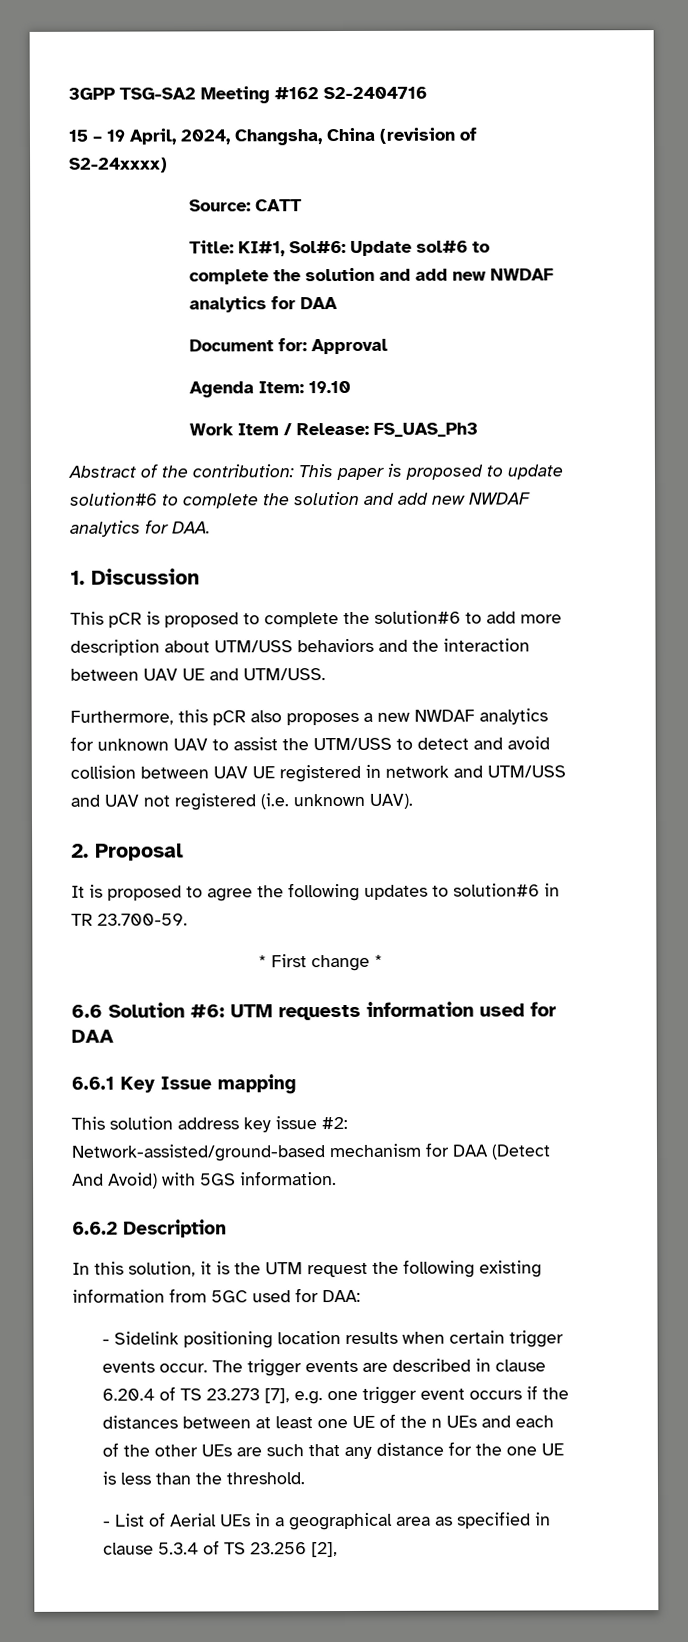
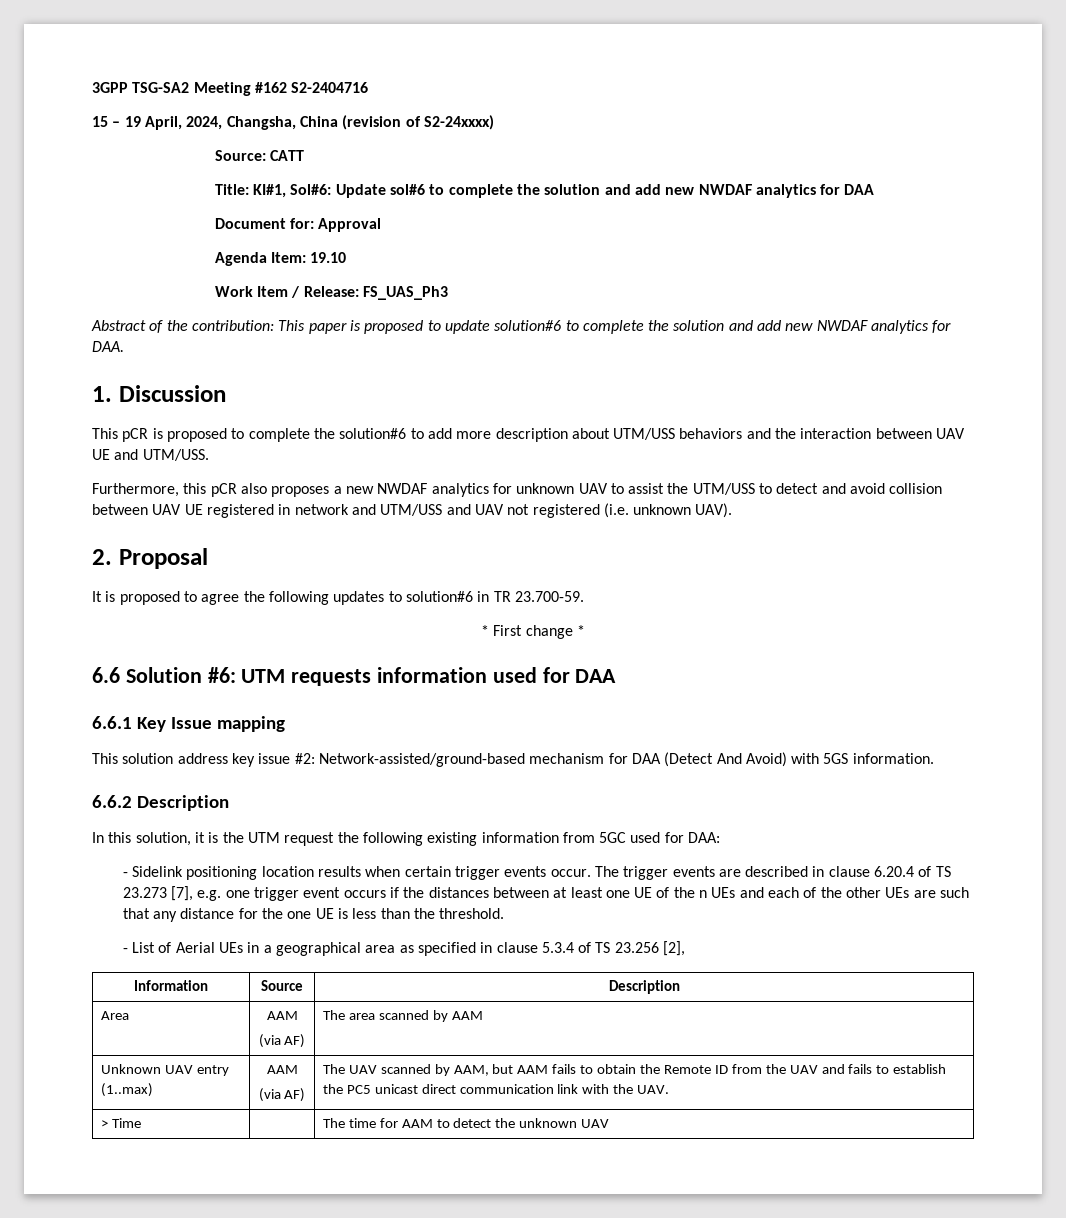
(338, 1550) none -> [134,980,208,991] [261,980,303,991] [608,980,680,994] [100,1011,129,1020] [266,1011,298,1020] [258,1034,306,1048] [322,1010,483,1022] [100,1064,229,1076] [100,1083,153,1097] [266,1065,298,1074] [258,1088,306,1102] [322,1064,947,1076] [322,1084,670,1094] [100,1118,141,1128] [322,1118,610,1128] // Information | Source | Description // Area | AAM // (via AF) | The area scanned by AAM // Unknown UAV entry (1..max) | AAM // (via AF) | The UAV scanned by AAM, but AAM fails to obtain the Remote ID from the UAV and fails to establish the PC5 unicast direct communication link with the UAV. // > Time | | The time for AAM to detect the unknown UAV

